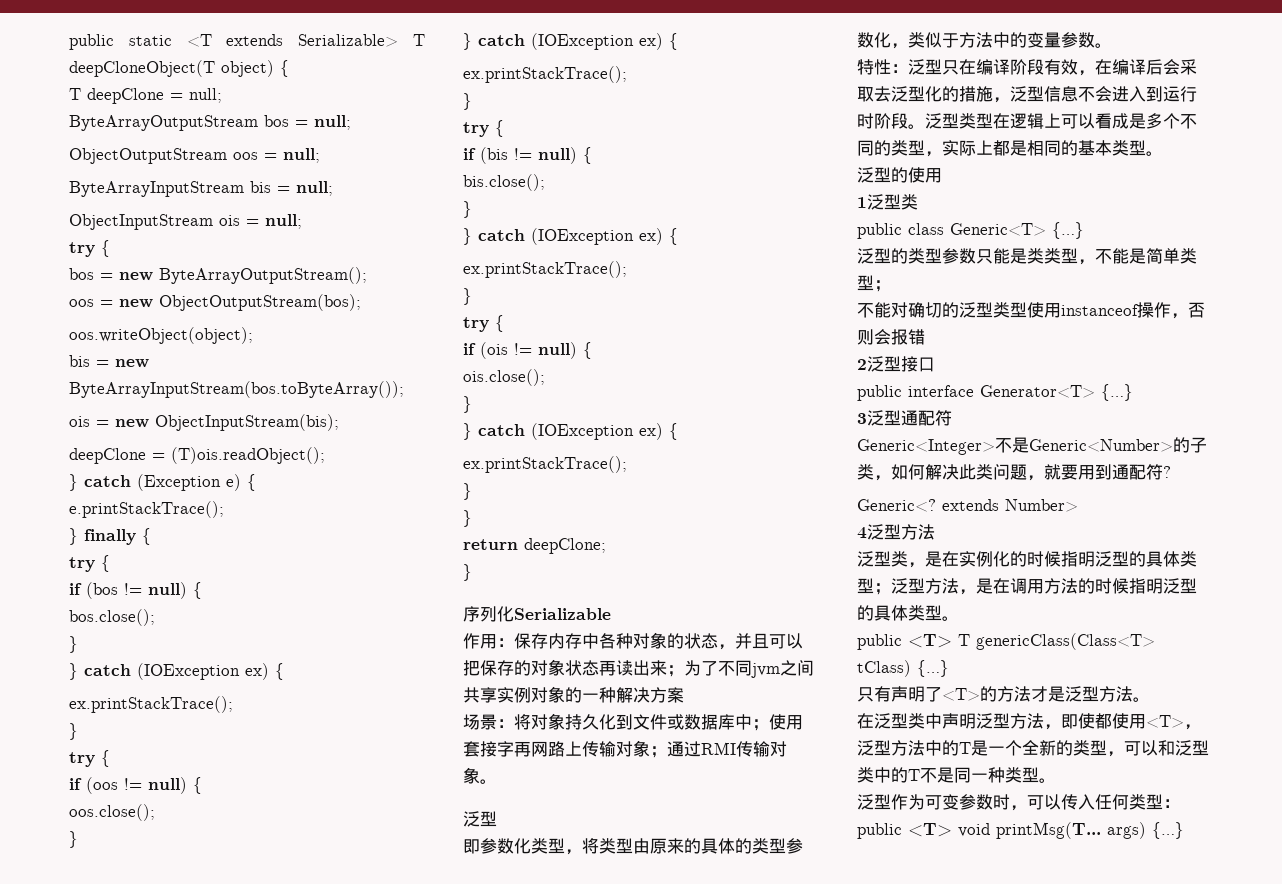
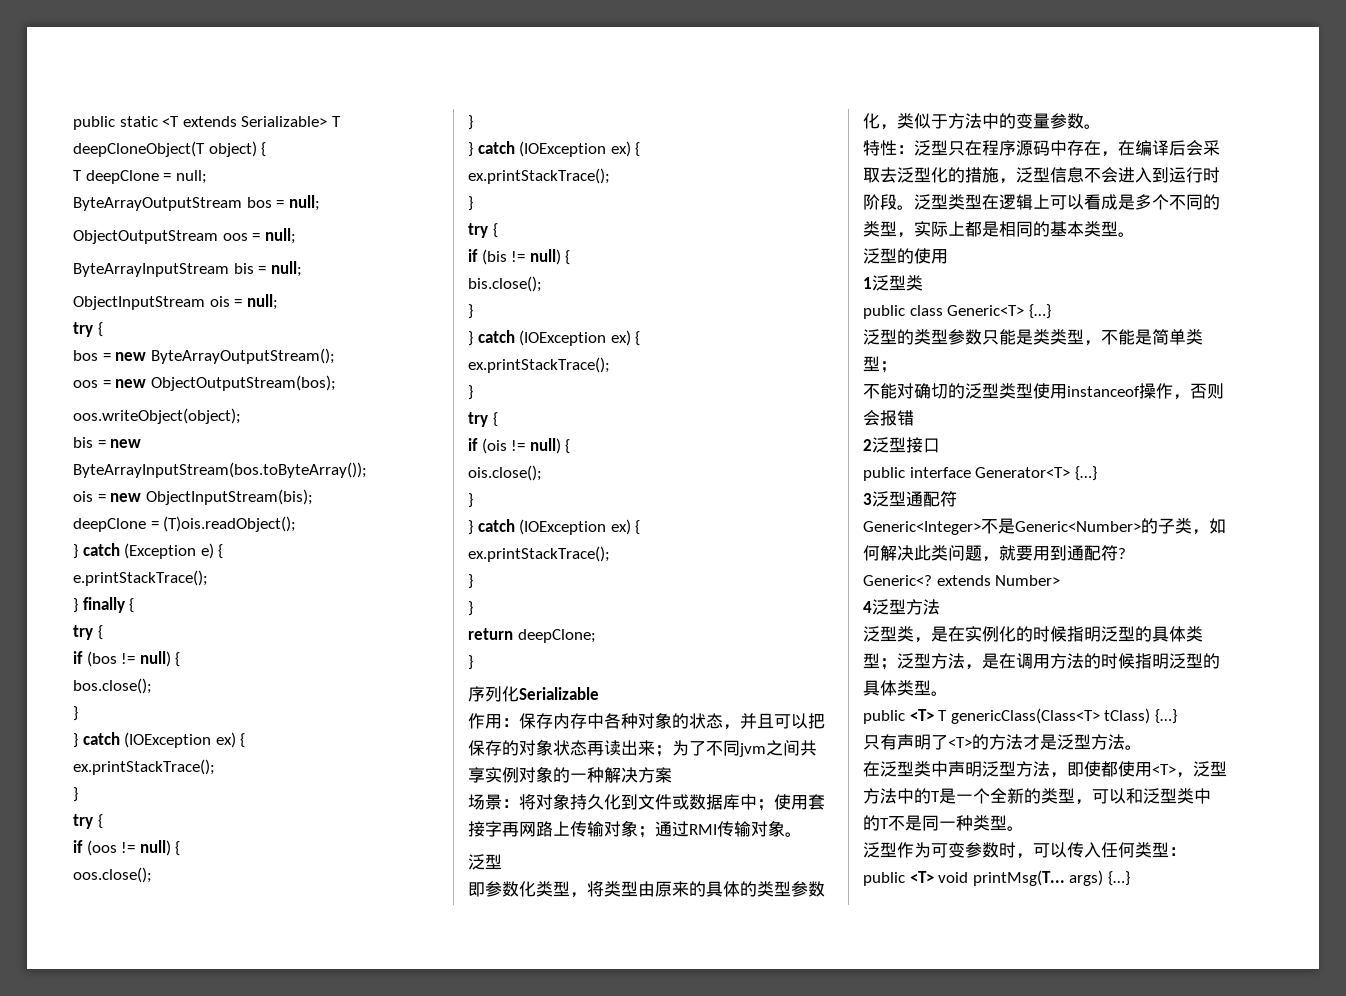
[976,59,1078,75] 编译阶段有效 -> [982,140,1101,156] 程序源码中存在

